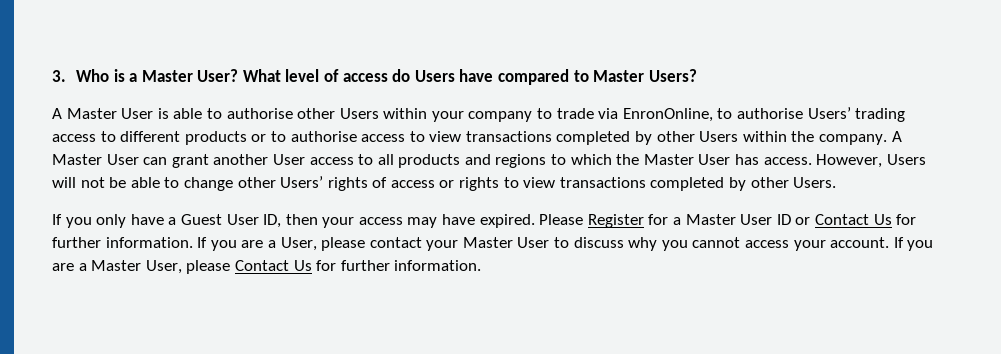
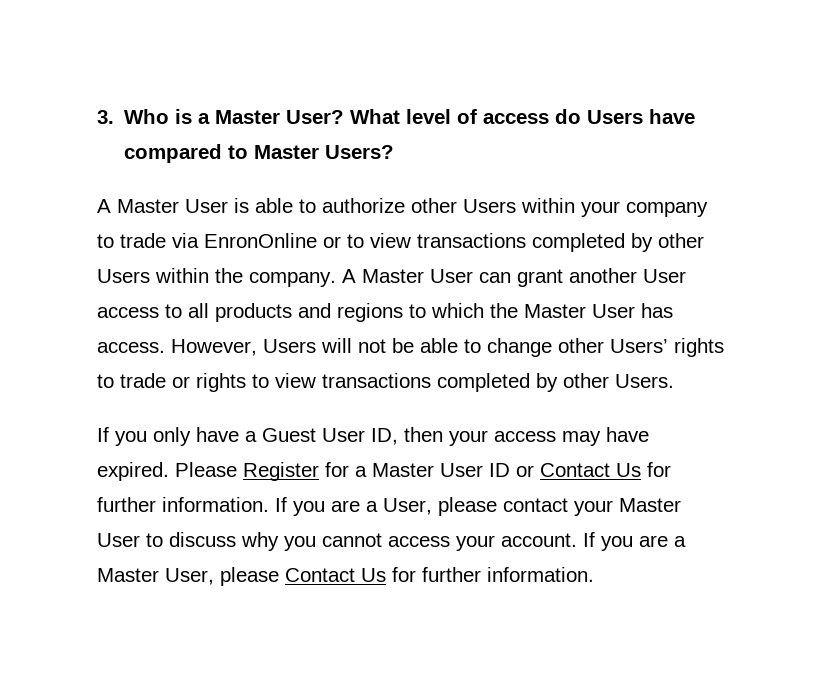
[226,108,293,119] authorise -> [322,198,405,213] authorize
[622,107,906,122] [52,131,406,145] EnronOnline, to authorise Users’ trading access to different products or to authorise access -> [204,233,341,248] EnronOnline or
[372,177,435,188] of access -> [97,373,166,388] to trade

